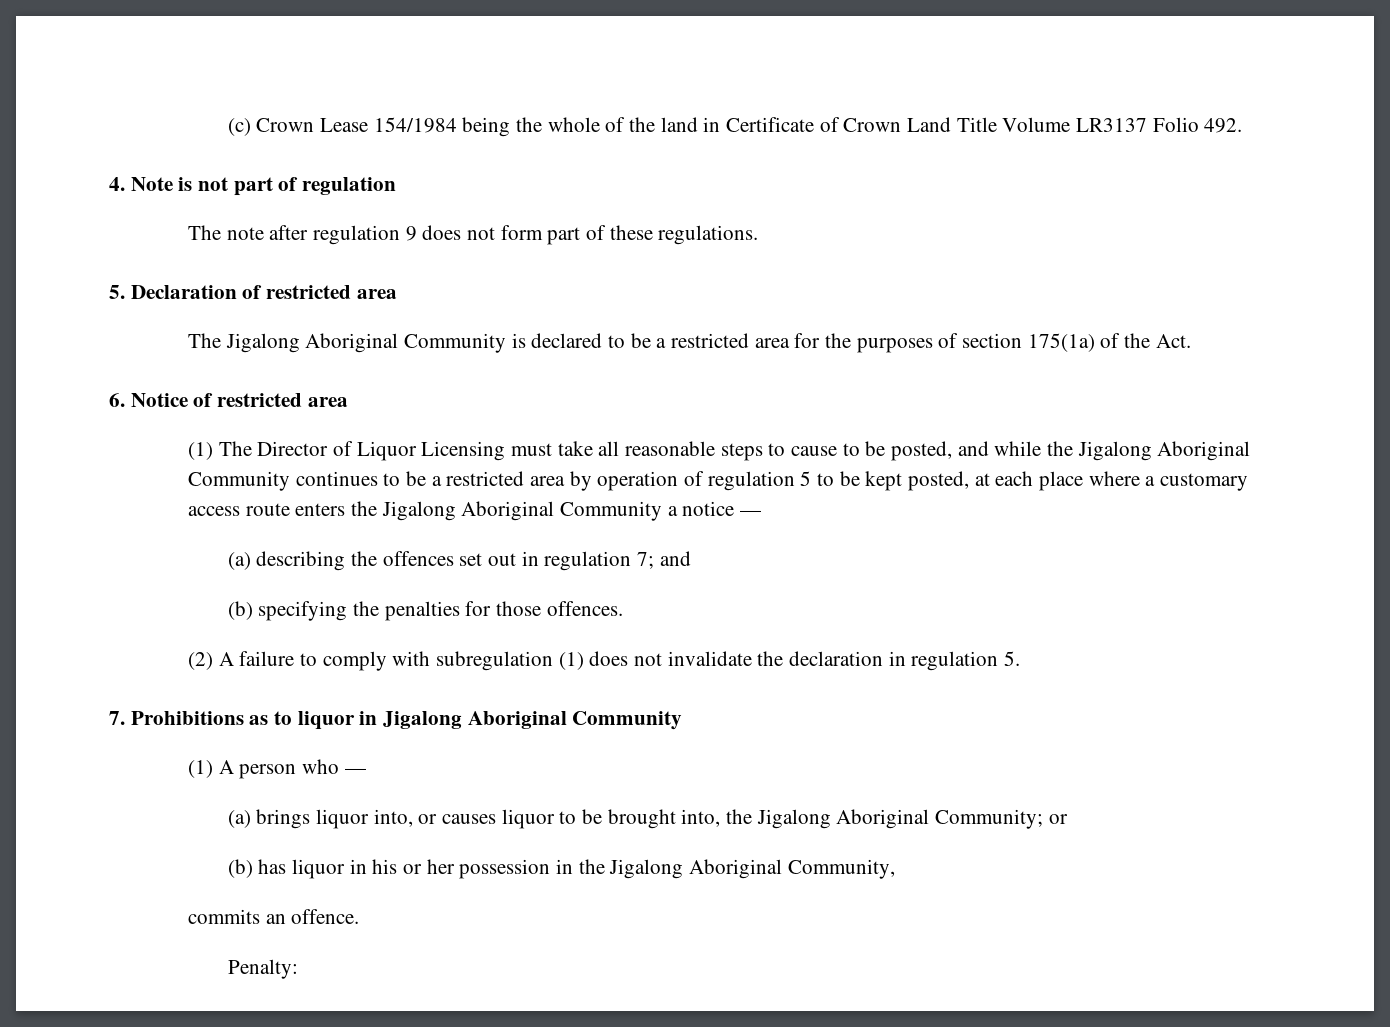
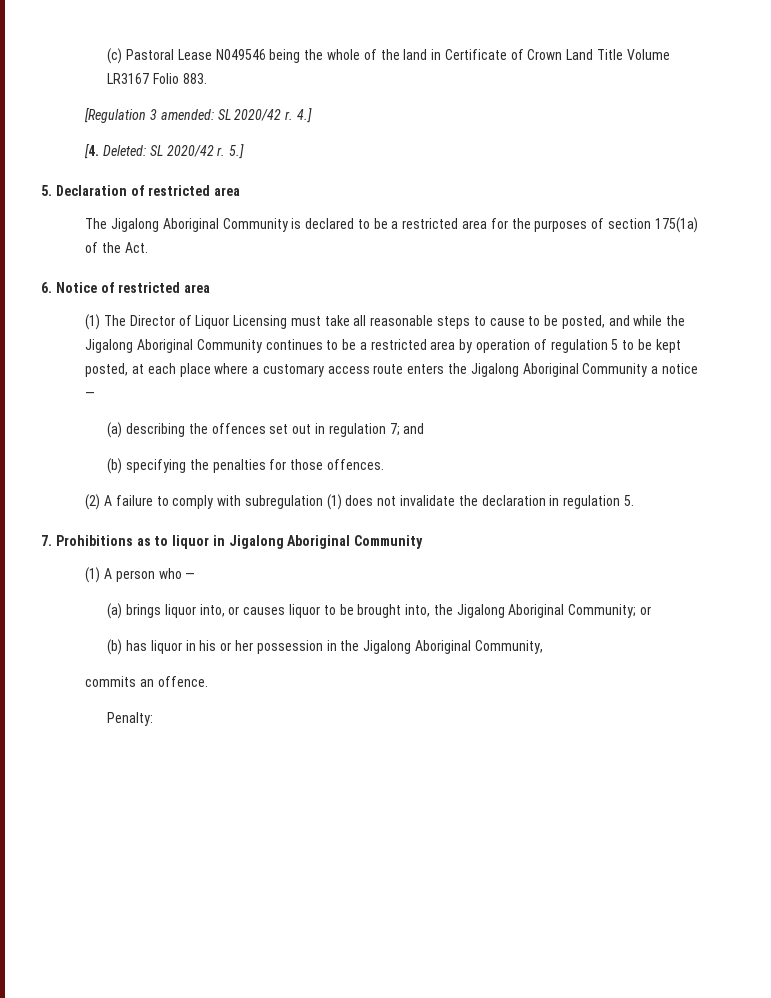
[256,117,457,133] Crown Lease 154/1984 -> [126,49,266,60] Pastoral Lease N049546
[1076,117,1243,133] [109,177,397,196] [188,225,759,245] LR3137 Folio 492. // 4. Note is not part of regulation // The note after regulation 9 does not form part of these regulations. -> [107,73,207,84] [84,108,312,123] [84,144,245,159] LR3167 Folio 883. // [Regulation 3 amended: SL 2020/42 r. 4.] // [4. Deleted: SL 2020/42 r. 5.]

